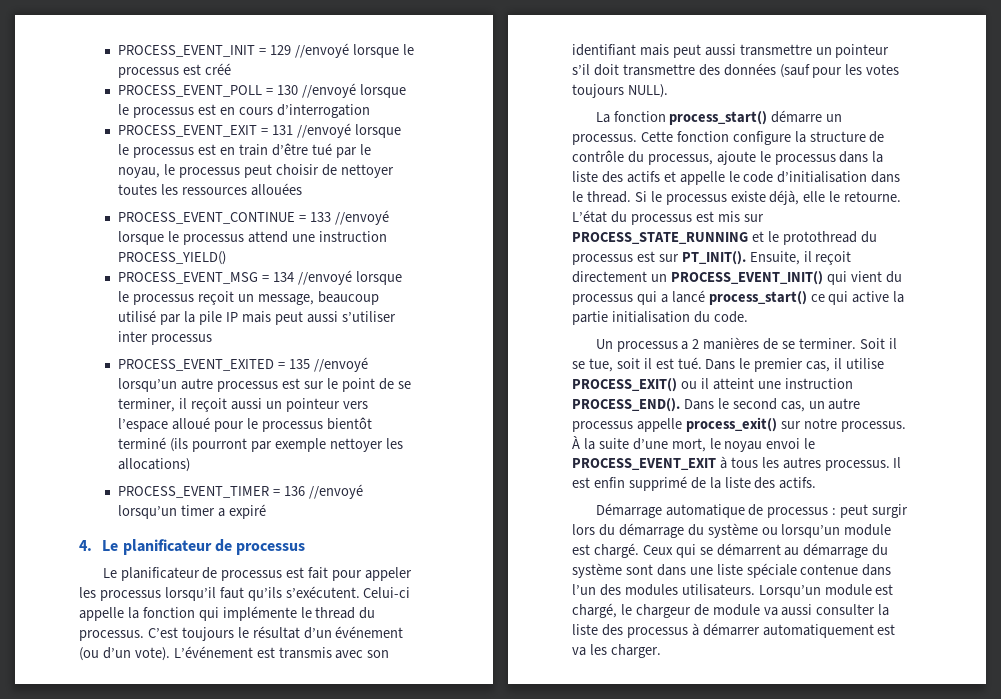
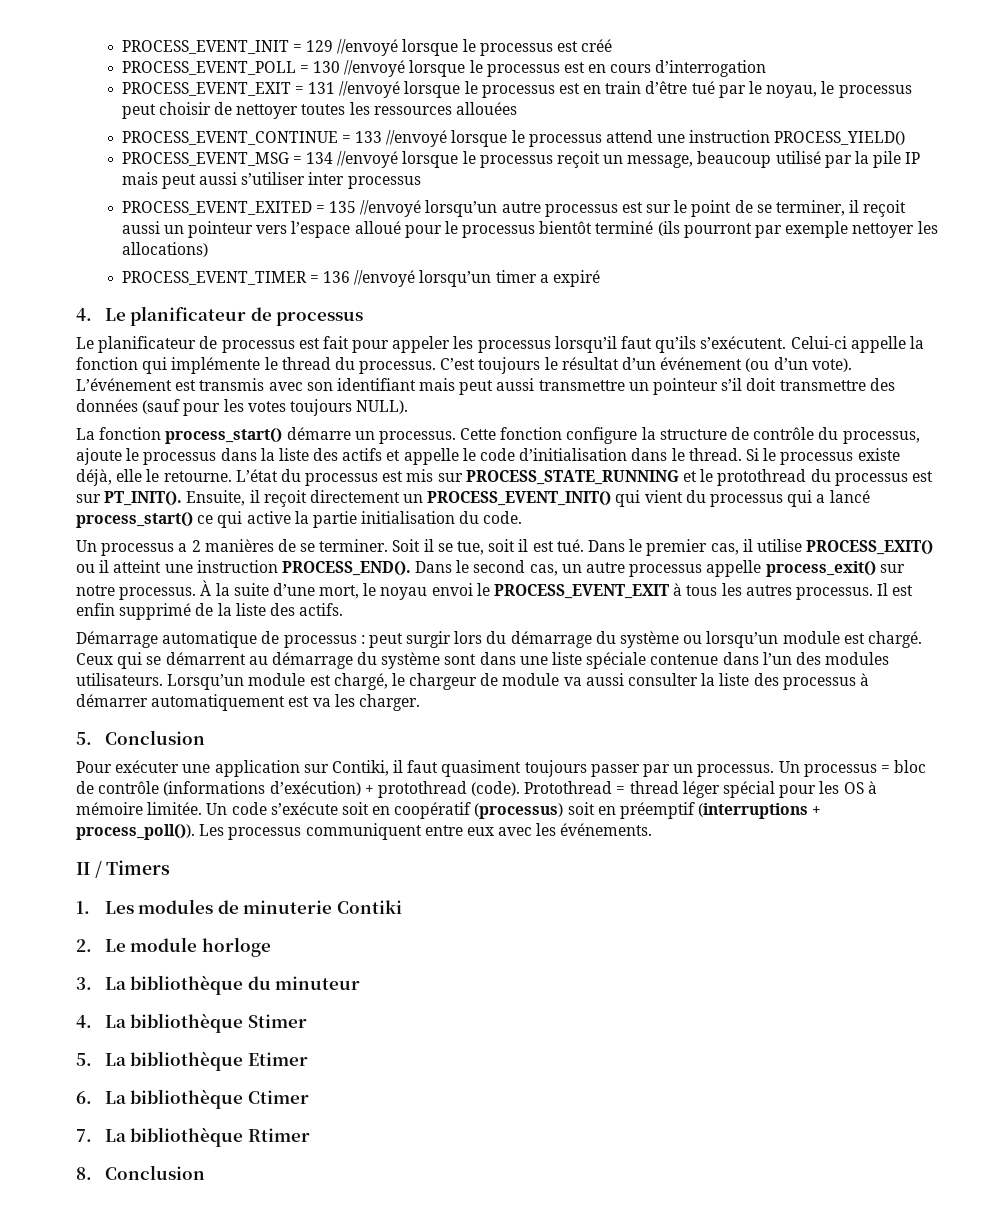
(661, 651) none -> [76,730,205,745] [76,760,927,777] [76,781,877,798] [76,802,822,819] [76,823,653,840] [76,860,171,878] [76,899,402,914] [76,937,271,957] [76,975,361,995] [76,1013,307,1033] [76,1051,308,1071] [76,1089,309,1109] [76,1127,310,1147] [76,1165,205,1180] // 5. Conclusion // Pour exécuter une application sur Contiki, il faut quasiment toujours passer par un processus. Un processus = bloc de contrôle (informations d’exécution) + protothread (code). Protothread = thread léger spécial pour les OS à mémoire limitée. Un code s’exécute soit en coopératif (processus) soit en préemptif (interruptions + process_poll()). Les processus communiquent entre eux avec les événements. // II / Timers // 1. Les modules de minuterie Contiki // 2. Le module horloge // 3. La bibliothèque du minuteur // 4. La bibliothèque Stimer // 5. La bibliothèque Etimer // 6. La bibliothèque Ctimer // 7. La bibliothèque Rtimer // 8. Conclusion

